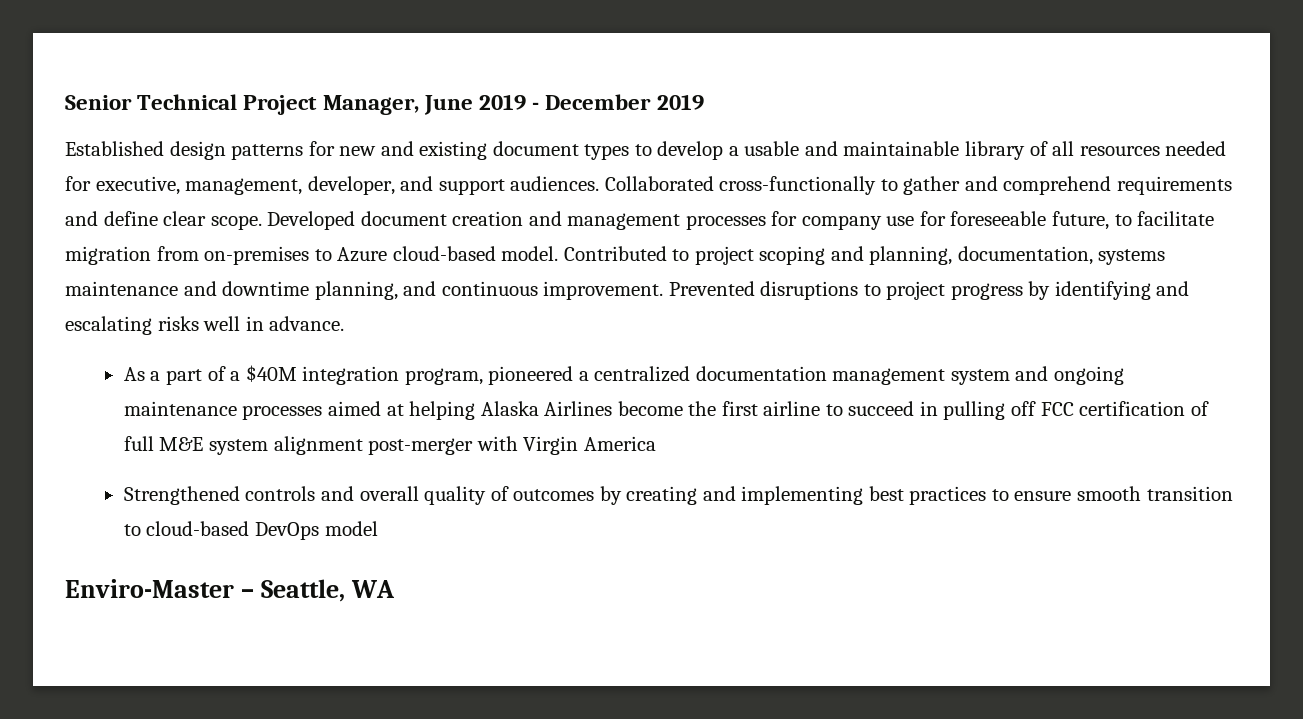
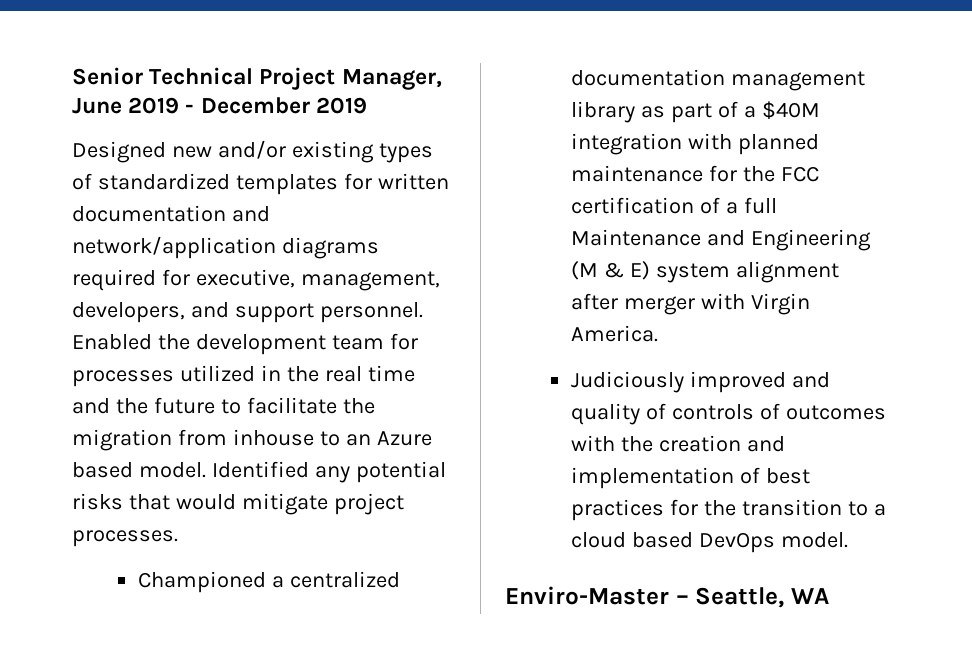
[65,141,1227,160] Established design patterns for new and existing document types to develop a usable and maintainable library of all resources needed -> [72,140,433,163] [72,173,449,195] [72,205,270,222] [72,236,379,259] [72,269,156,291] Designed new and/or existing types of standardized templates for written documentation and network/application diagrams required
[307,176,395,195] developer, -> [72,302,185,323] developers,
[510,176,1232,195] [65,211,1110,230] audiences. Collaborated cross-functionally to gather and comprehend requirements and define clear scope. Developed document creation and management processes for company use for foreseeable future, -> [319,302,423,323] [72,333,418,355] [72,365,415,387] [72,397,215,414] personnel. Enabled the development team for processes utilized in the real time and the future
(1215, 218) none -> [342,398,375,414] the
[204,246,1166,265] [65,281,1190,300] [65,316,345,335] [123,367,161,381] on-premises to Azure cloud-based model. Contributed to project scoping and planning, documentation, systems maintenance and downtime planning, and continuous improvement. Prevented disruptions to project progress by identifying and escalating risks well in advance. // As a -> [232,429,432,446] [72,461,446,483] [72,493,404,515] [72,530,178,547] [138,571,400,593] [571,69,866,91] [571,101,666,123] inhouse to an Azure based model. Identified any potential risks that would mitigate project processes. // Championed a centralized documentation management library as
[404,366,1124,385] [123,401,1209,420] [123,436,656,455] [123,486,1233,505] [123,521,378,540] program, pioneered a centralized documentation management system and ongoing maintenance processes aimed at helping Alaska Airlines become the first airline to succeed in pulling off FCC certification of full M&E system alignment post-merger with Virgin America // Strengthened controls and overall quality of outcomes by creating and implementing best practices to ensure smooth transition to cloud-based DevOps model -> [688,133,819,155] [571,165,819,182] [571,197,777,214] [571,229,871,251] [571,261,839,283] [571,293,810,315] [571,325,659,342] [571,371,830,393] [571,403,886,425] [571,435,785,452] [571,467,810,489] [571,499,886,521] [571,532,848,553] with planned maintenance for the FCC certification of a full Maintenance and Engineering (M & E) system alignment after merger with Virgin America. // Judiciously improved and quality of controls of outcomes with the creation and implementation of best practices for the transition to a cloud based DevOps model.

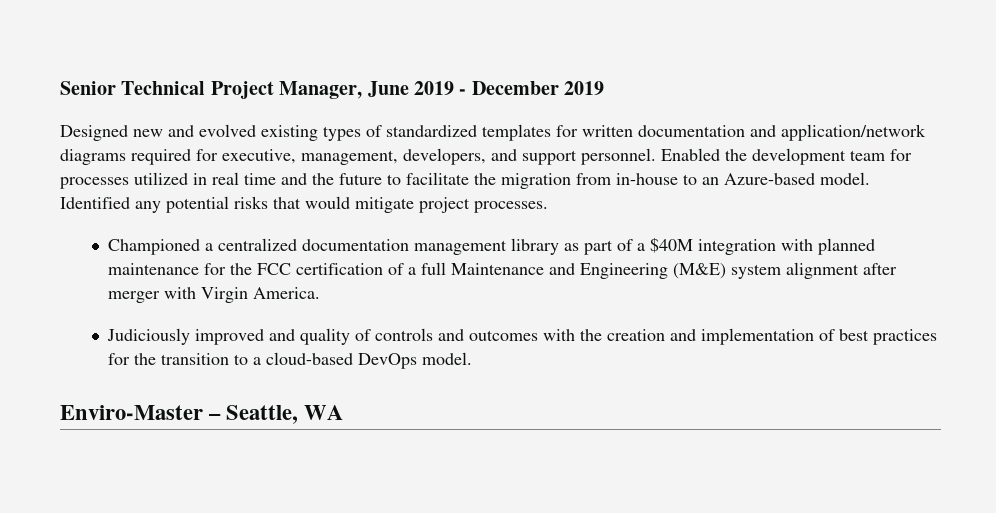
[217,140,286,159] and/or -> [168,124,256,137] and evolved
[72,236,276,259] network/application -> [781,124,926,141] application/network
[286,366,319,382] the -> (207, 179) none
[232,429,314,446] inhouse -> [616,173,678,185] in-house
[376,431,432,446] [72,462,133,478] Azure based -> [724,173,815,185] Azure-based
[571,261,650,280] (M & E) -> [673,263,727,279] (M&E)
[759,403,780,420] of -> [438,329,465,341] and
[571,532,694,548] cloud based -> [266,352,354,365] cloud-based

